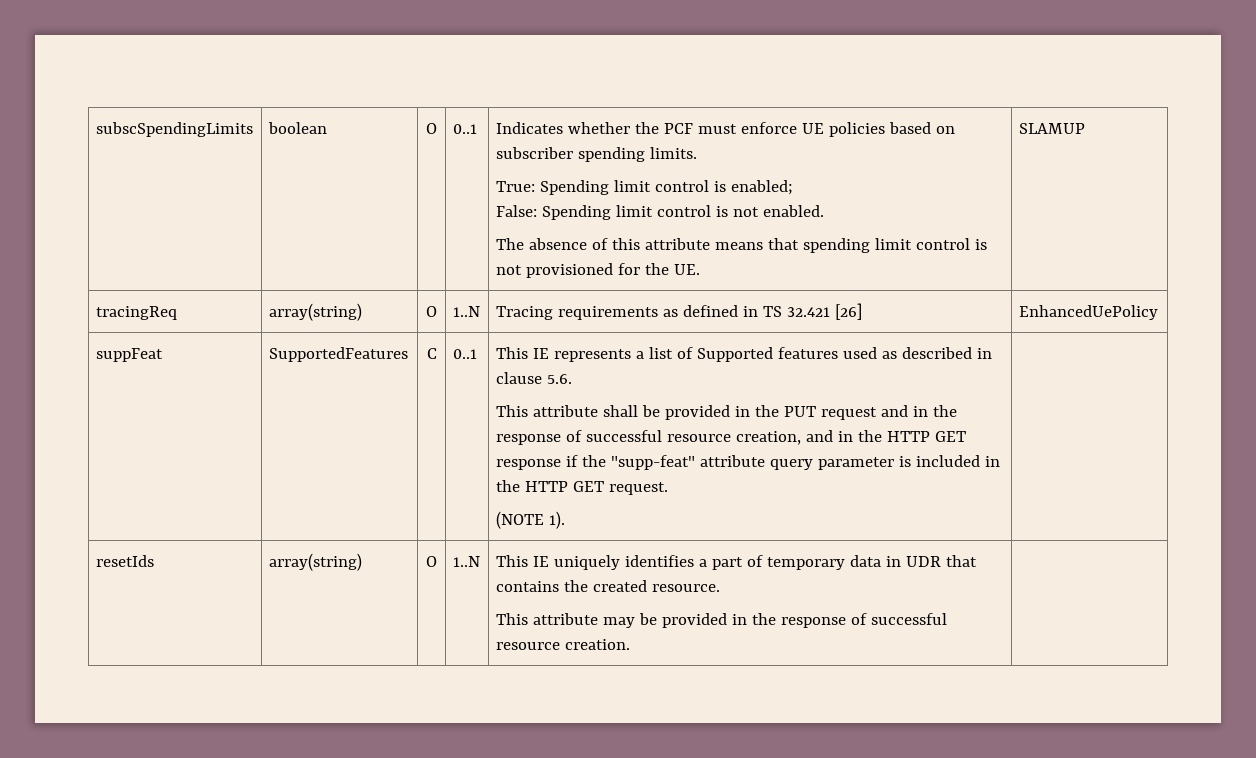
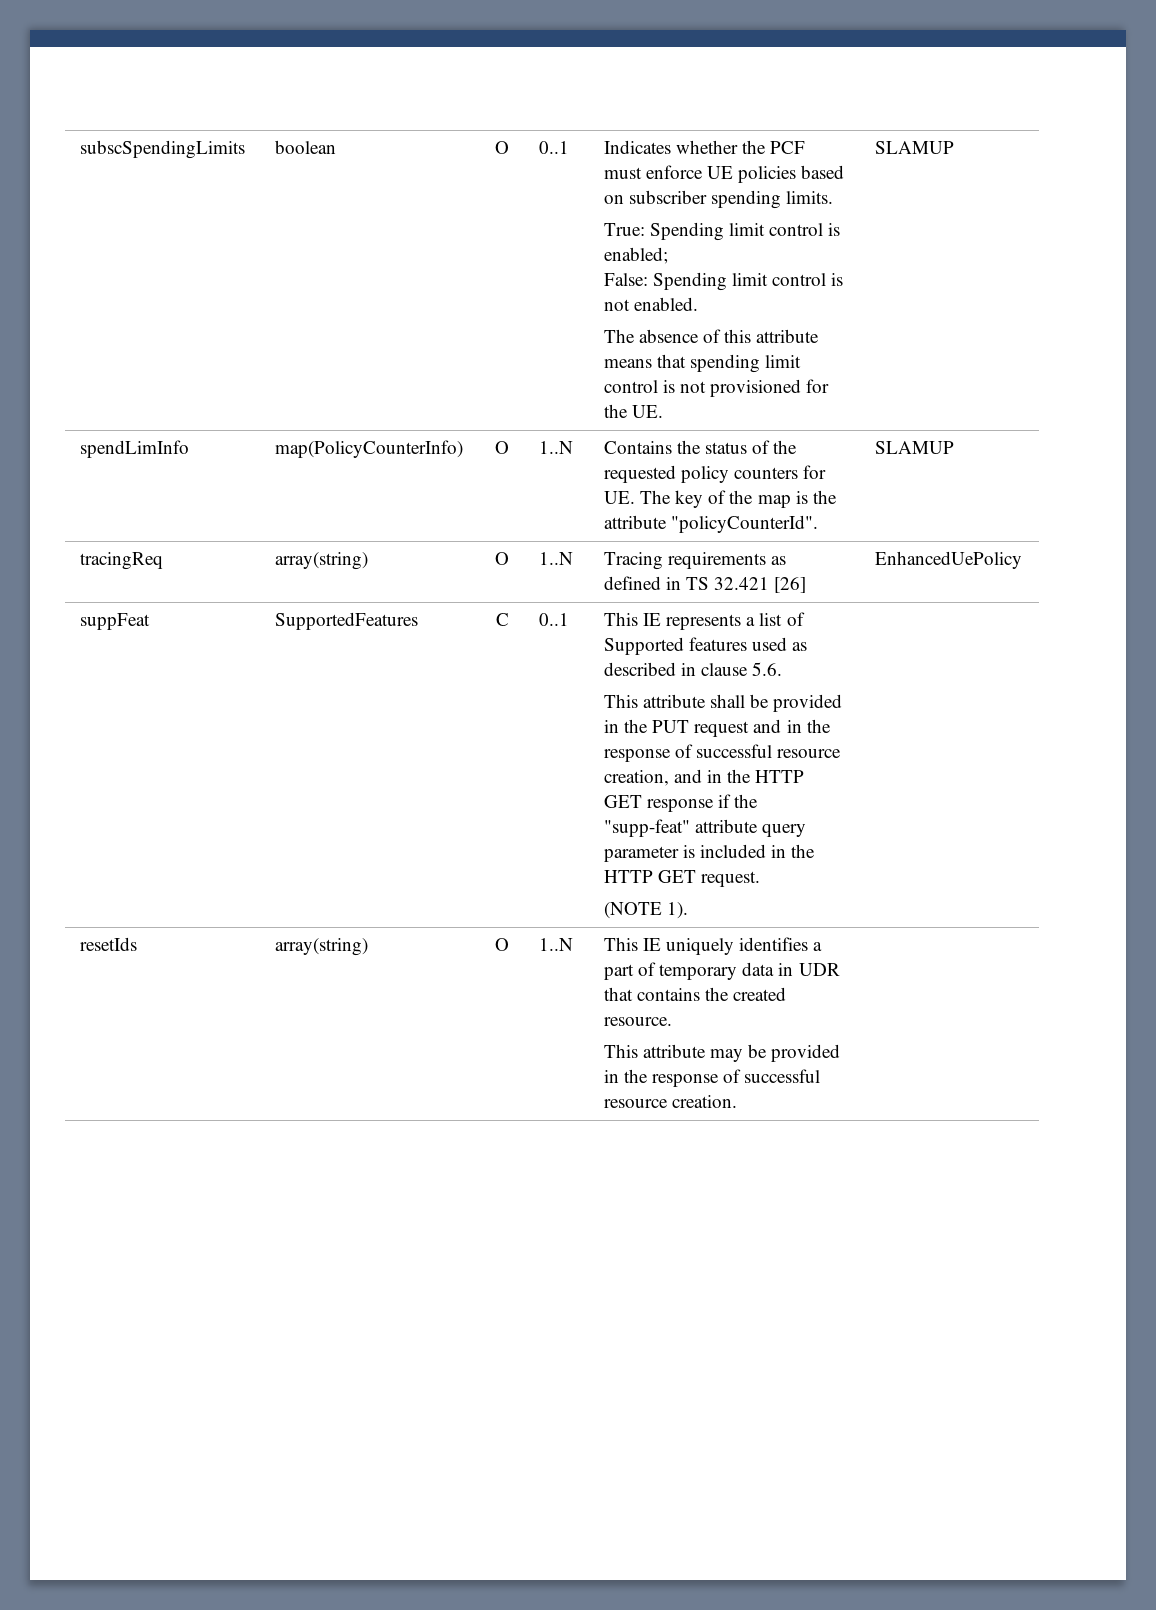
(1085, 128) none -> [79,440,189,458] [274,440,463,458] [495,441,509,454] [538,441,573,454] [603,440,798,454] [603,465,827,483] [603,490,837,508] [603,515,819,533] [874,441,954,454] // spendLimInfo | map(PolicyCounterInfo) | O | 1..N | Contains the status of the requested policy counters for UE. The key of the map is the attribute "policyCounterId". | SLAMUP

